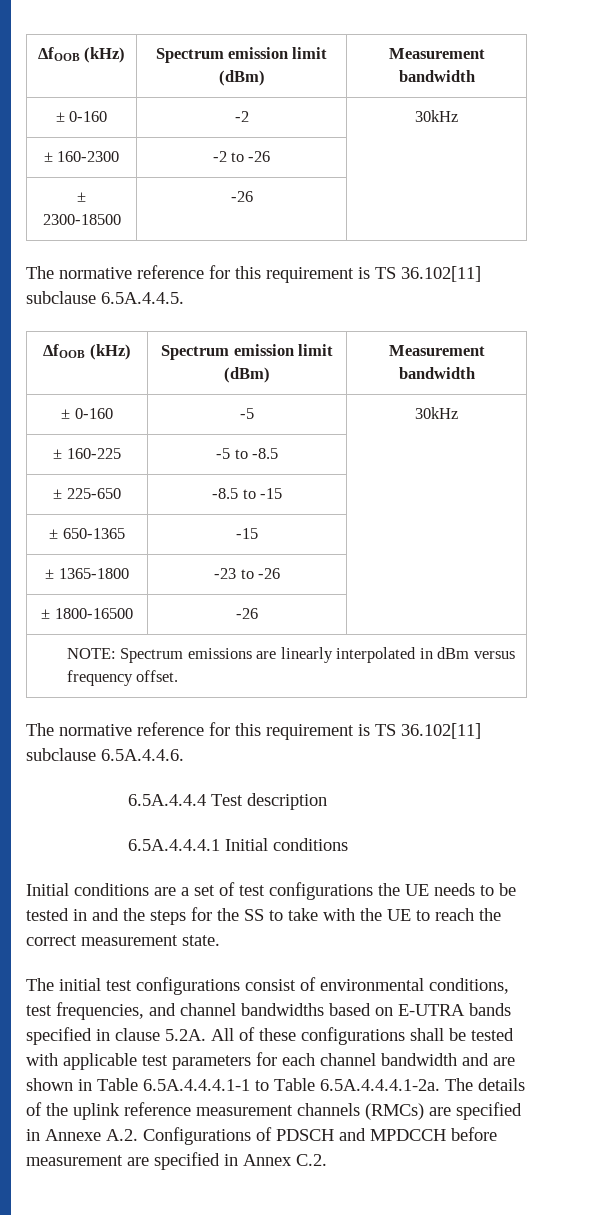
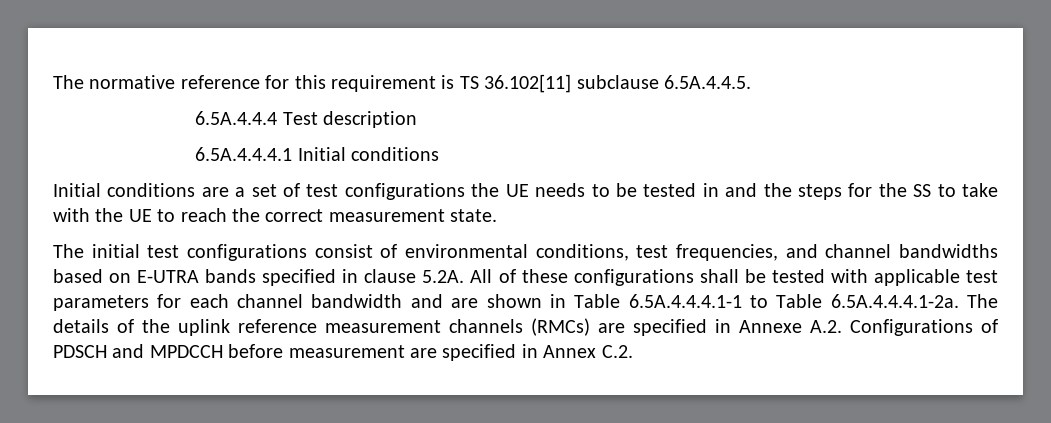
[37,47,126,63] [155,47,328,63] [218,70,265,86] [388,48,485,59] [398,70,475,82] [55,111,108,122] [234,111,249,122] [414,110,458,122] [43,151,120,162] [212,151,271,162] [77,192,86,202] [42,214,121,225] [230,191,253,202] ΔfOOB (kHz) | Spectrum emission limit (dBm) | Measurement bandwidth // ± 0-160 | -2 | 30kHz // ± 160-2300 | -2 to -26 | // ± 2300-18500 | -26 | // -> (53, 82) none
[43,344,131,360] [161,344,333,360] [224,367,270,383] [388,345,485,356] [398,367,475,379] [61,408,113,419] [240,408,254,419] [414,407,458,419] [53,448,121,459] [216,448,278,459] [53,488,121,499] [212,488,282,499] [49,528,125,539] [236,528,258,539] [45,568,129,579] [214,568,280,579] [41,608,133,619] [236,608,258,619] [66,647,515,663] [66,670,179,686] [26,722,481,740] [26,748,184,761] // ΔfOOB (kHz) | Spectrum emission limit (dBm) | Measurement bandwidth // ± 0-160 | -5 | 30kHz // ± 160-225 | -5 to -8.5 | // ± 225-650 | -8.5 to -15 | // ± 650-1365 | -15 | // ± 1365-1800 | -23 to -26 | // ± 1800-16500 | -26 | // NOTE: Spectrum emissions are linearly interpolated in dBm versus frequency offset. // The normative reference for this requirement is TS 36.102[11] subclause 6.5A.4.4.6. -> (751, 82) none

